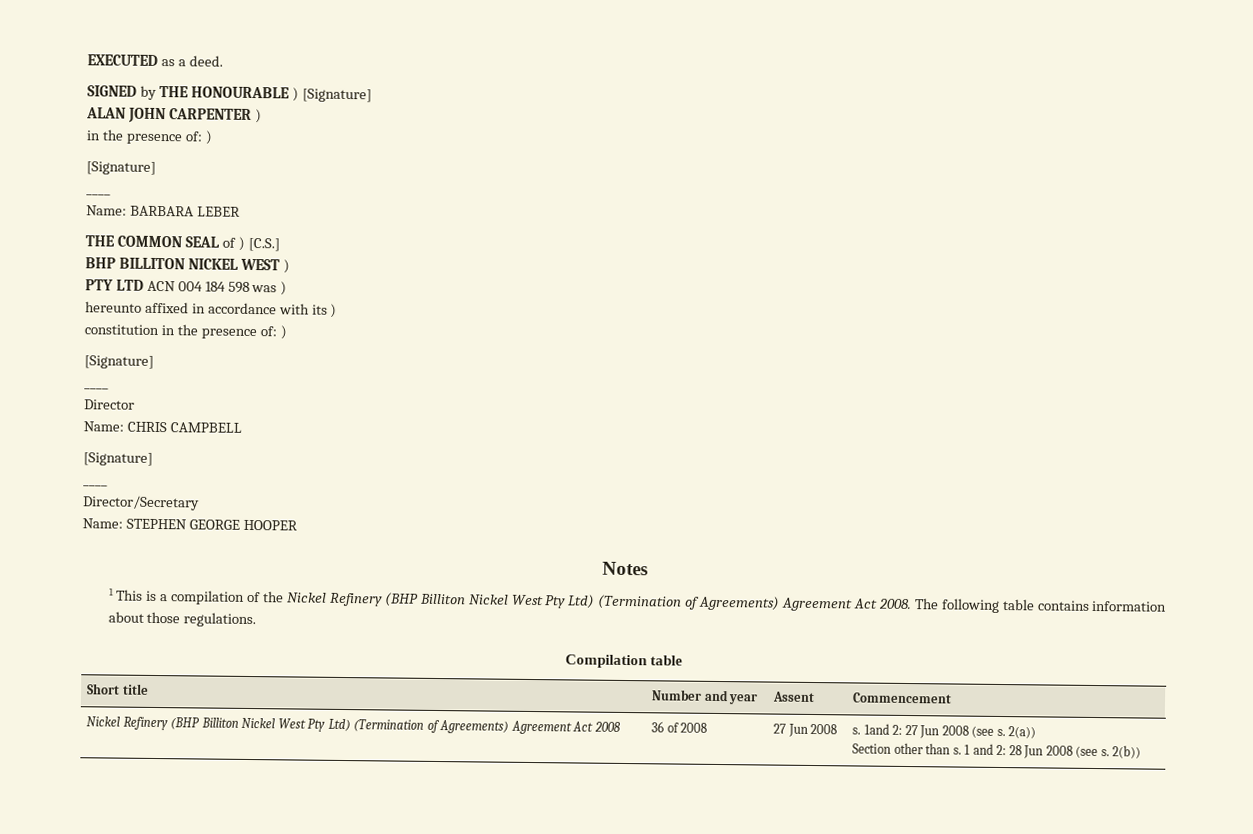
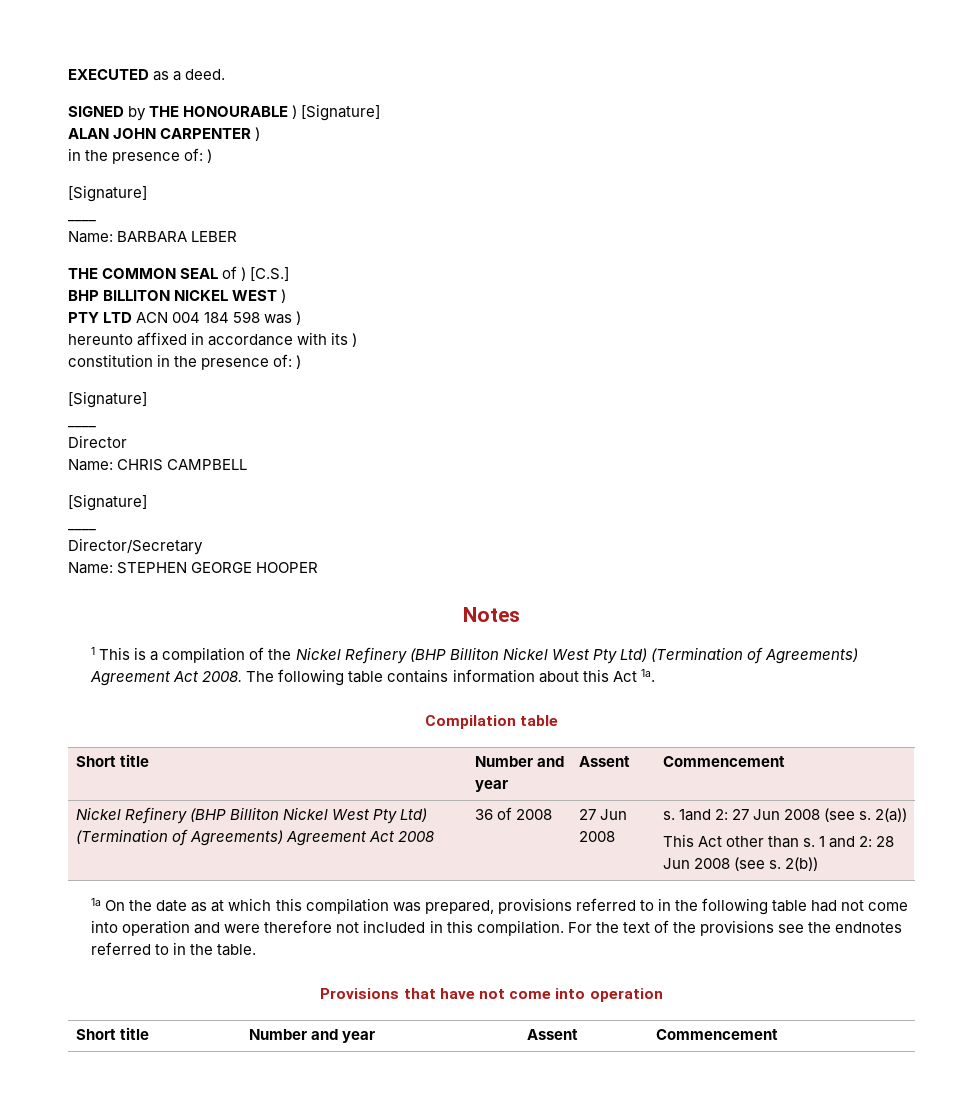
[146,611,257,628] those regulations. -> [582,669,655,682] this Act 1a.
[852,743,892,754] Section -> [662,834,722,847] This Act
(1142, 752) none -> [91,898,909,915] [91,920,903,936] [91,942,257,956] [320,988,663,1002] [75,1027,149,1040] [248,1029,375,1043] [526,1029,578,1040] [655,1029,778,1040] // 1a On the date as at which this compilation was prepared, provisions referred to in the following table had not come into operation and were therefore not included in this compilation. For the text of the provisions see the endnotes referred to in the table. // Provisions that have not come into operation // Short title | Number and year | Assent | Commencement

